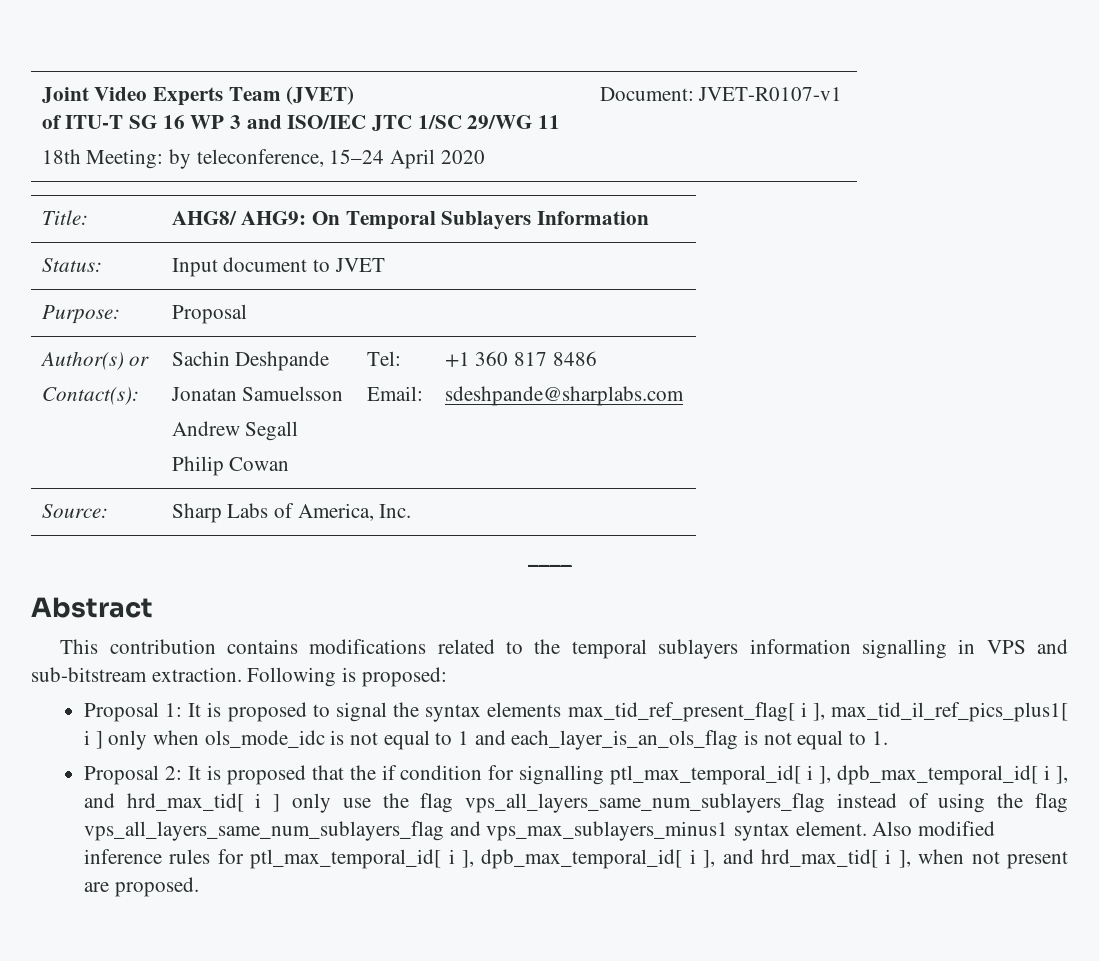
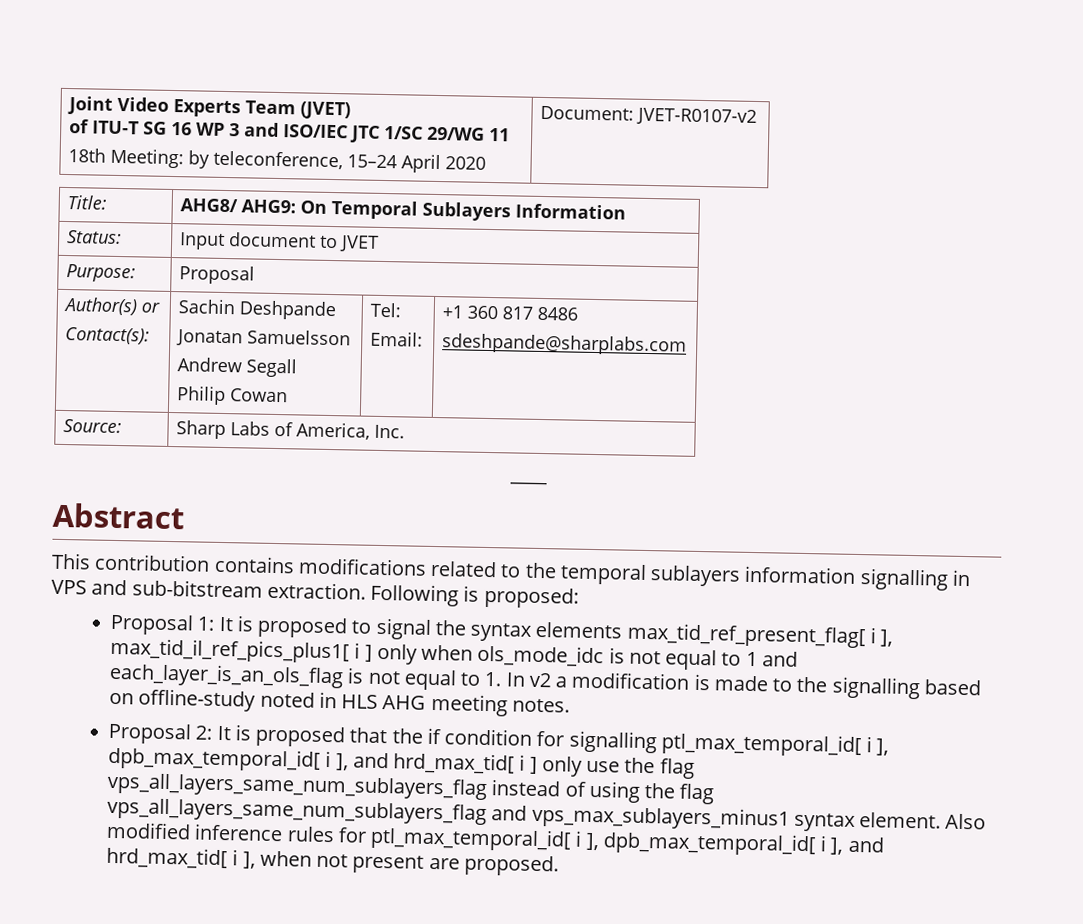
[698,87,843,101] JVET-R0107-v1 -> [636,107,758,127] JVET-R0107-v2
(888, 738) none -> [505,671,981,700] [109,688,570,717] In v2 a modification is made to the signalling based on offline-study noted in HLS AHG meeting notes.

